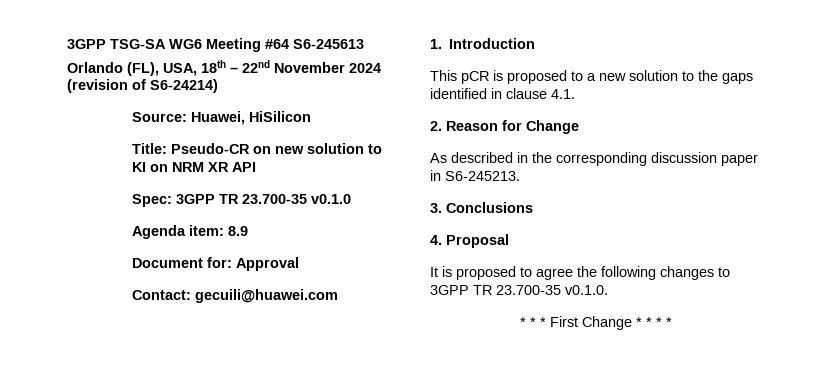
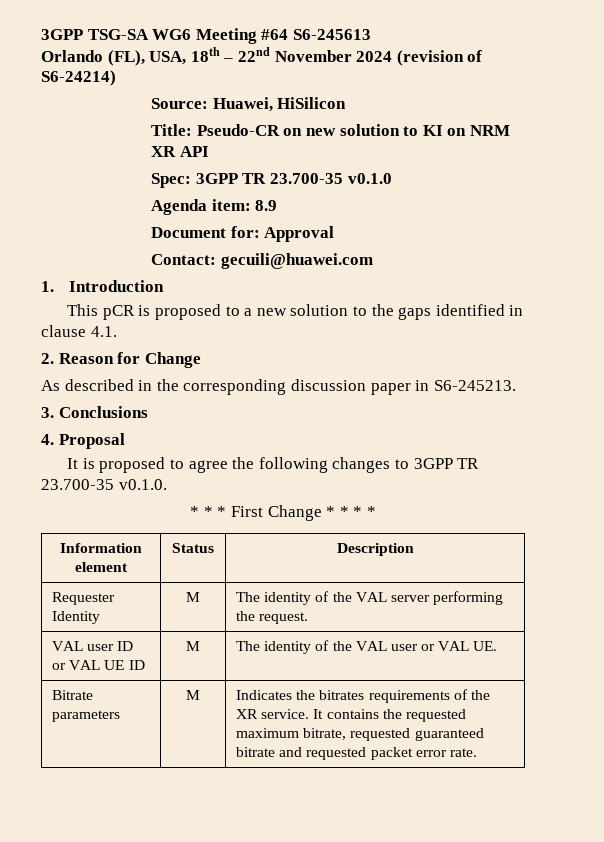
(672, 322) none -> [60,543,142,553] [75,562,128,572] [172,543,214,553] [336,543,414,556] [51,592,115,605] [51,611,100,624] [186,592,200,602] [235,591,504,605] [235,611,309,624] [51,641,134,651] [51,660,145,670] [186,641,200,651] [235,640,498,654] [51,690,93,700] [51,710,120,722] [186,690,200,700] [235,689,490,703] [235,709,466,722] [235,728,484,741] [235,747,477,760] // Information element | Status | Description // Requester Identity | M | The identity of the VAL server performing the request. // VAL user ID or VAL UE ID | M | The identity of the VAL user or VAL UE. // Bitrate parameters | M | Indicates the bitrates requirements of the XR service. It contains the requested maximum bitrate, requested guaranteed bitrate and requested packet error rate.

